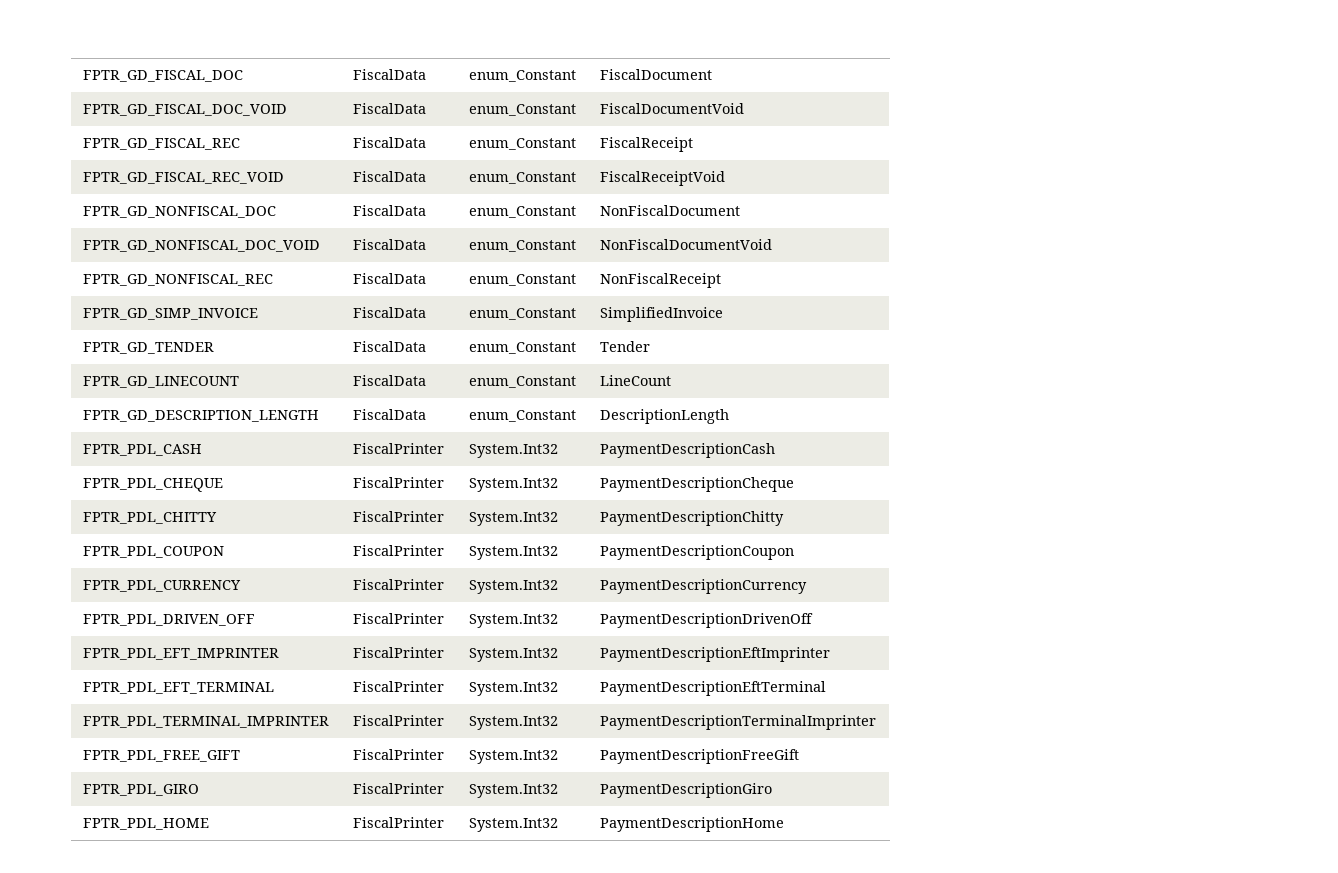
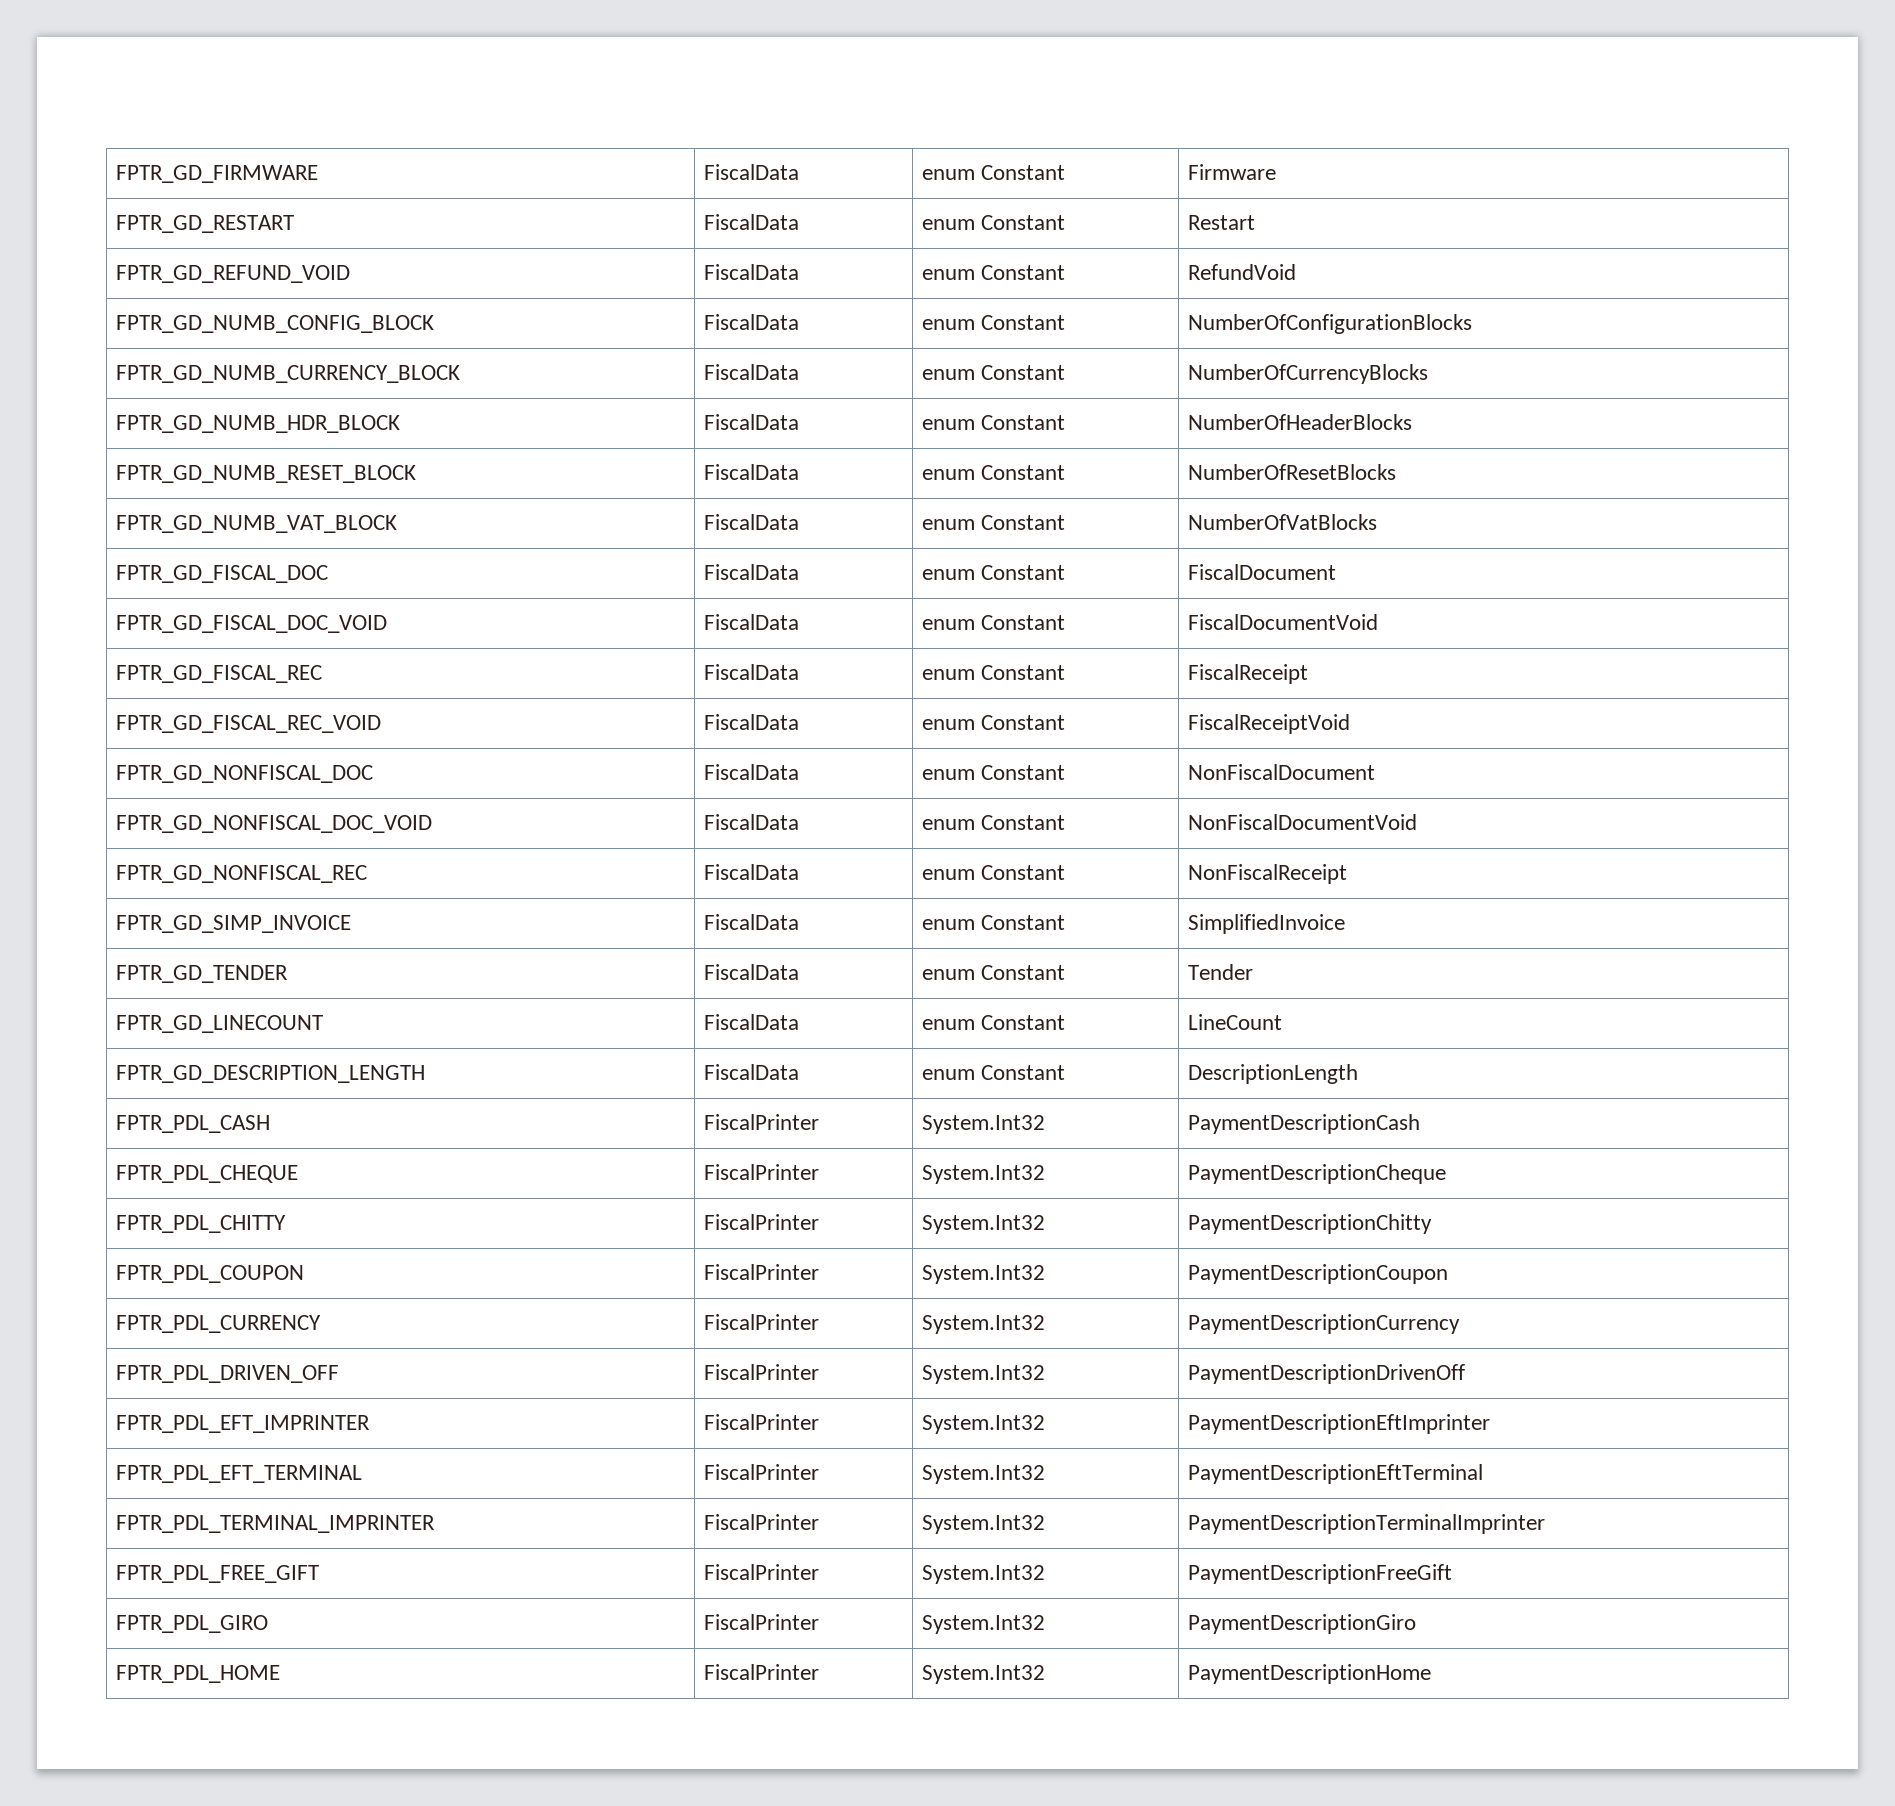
(82, 76) none -> [115,165,318,183] [703,164,799,180] [921,165,1065,180] [1187,164,1276,180] [115,215,294,233] [703,214,799,230] [921,215,1065,230] [1187,215,1255,230] [115,265,350,283] [703,264,799,280] [921,265,1065,280] [1187,264,1296,280] [115,315,434,333] [703,314,799,330] [921,315,1065,330] [1187,314,1472,334] [115,365,460,383] [703,364,799,380] [921,365,1065,380] [1187,364,1428,384] [115,415,400,433] [703,414,799,430] [921,415,1065,430] [1187,414,1412,430] [115,465,416,483] [703,464,799,480] [921,465,1065,480] [1187,464,1396,480] [115,515,397,533] [703,514,799,530] [921,515,1065,530] [1187,514,1377,530] FPTR_GD_FIRMWARE | FiscalData | enum Constant | Firmware // FPTR_GD_RESTART | FiscalData | enum Constant | Restart // FPTR_GD_REFUND_VOID | FiscalData | enum Constant | RefundVoid // FPTR_GD_NUMB_CONFIG_BLOCK | FiscalData | enum Constant | NumberOfConfigurationBlocks // FPTR_GD_NUMB_CURRENCY_BLOCK | FiscalData | enum Constant | NumberOfCurrencyBlocks // FPTR_GD_NUMB_HDR_BLOCK | FiscalData | enum Constant | NumberOfHeaderBlocks // FPTR_GD_NUMB_RESET_BLOCK | FiscalData | enum Constant | NumberOfResetBlocks // FPTR_GD_NUMB_VAT_BLOCK | FiscalData | enum Constant | NumberOfVatBlocks //
[468,70,576,82] enum_Constant -> [921,565,1065,580] enum Constant
[468,104,576,116] enum_Constant -> [921,615,1065,630] enum Constant
[468,138,576,150] enum_Constant -> [921,665,1065,680] enum Constant
[468,172,576,184] enum_Constant -> [921,715,1065,730] enum Constant
[468,206,576,218] enum_Constant -> [921,765,1065,780] enum Constant
[468,240,576,252] enum_Constant -> [921,815,1065,830] enum Constant
[468,274,576,286] enum_Constant -> [921,865,1065,880] enum Constant
[468,308,576,320] enum_Constant -> [921,915,1065,930] enum Constant
[468,342,576,354] enum_Constant -> [921,965,1065,980] enum Constant
[468,376,576,388] enum_Constant -> [921,1015,1065,1030] enum Constant
[468,410,576,422] enum_Constant -> [921,1065,1065,1080] enum Constant

